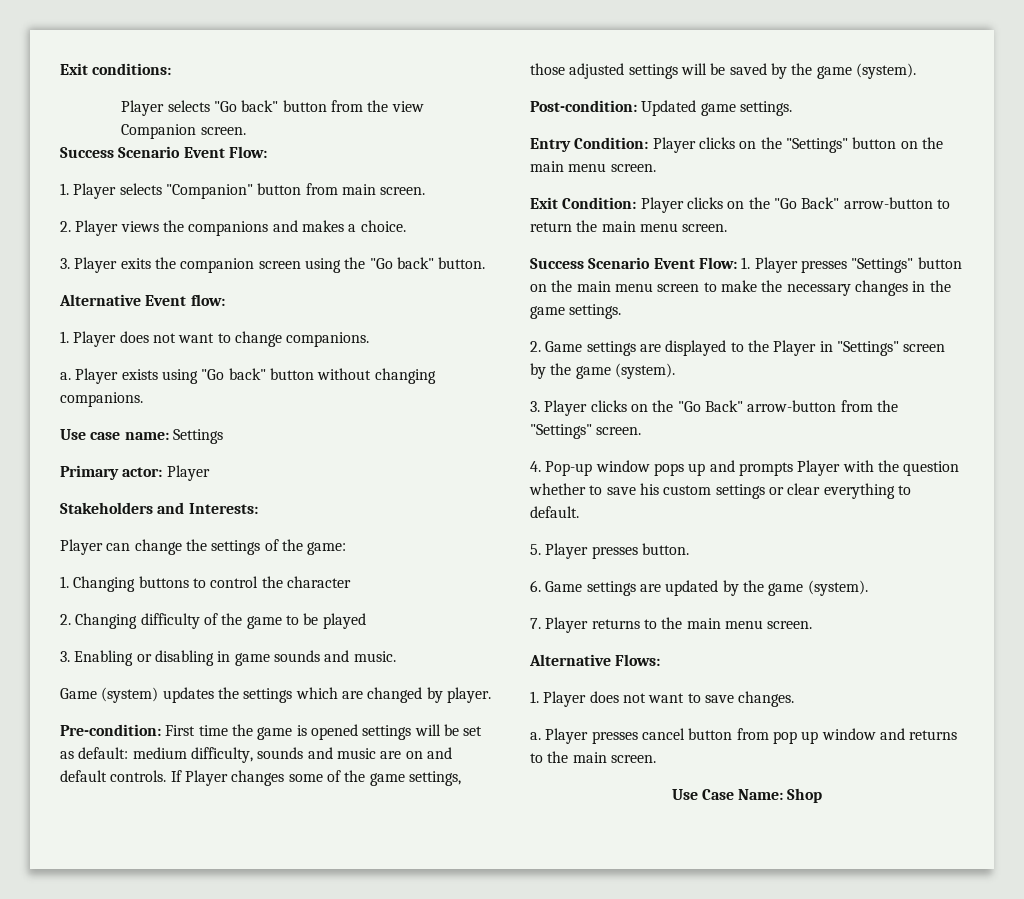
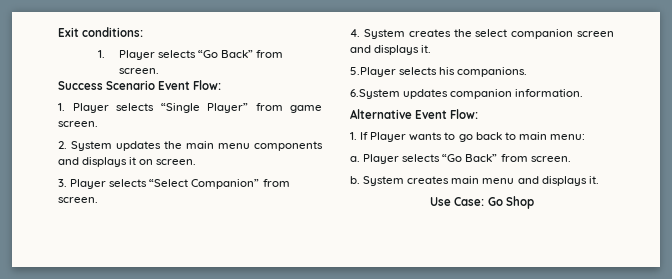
[121,100,424,116] [121,124,197,139] Player selects "Go back" button from the view Companion -> [98,50,283,60] 1. Player selects “Go Back” from
[165,183,426,199] [60,220,406,236] [60,257,486,273] "Companion" button from main screen. // 2. Player views the companions and makes a choice. // 3. Player exits the companion screen using the "Go back" button. -> [160,103,322,113] [58,121,98,127] [58,141,323,151] [58,157,197,167] [58,179,290,189] [58,197,98,203] [350,29,614,39] [350,45,432,55] [350,67,528,77] [350,89,584,99] “Single Player” from game screen. // 2. System updates the main menu components and displays it on screen. // 3. Player selects “Select Companion” from screen. // 4. System creates the select companion screen and displays it. // 5.Player selects his companions. // 6.System updates companion information.
[190,294,225,306] [60,331,370,347] [60,368,436,384] [60,392,143,407] [60,429,223,444] [60,465,210,481] [60,502,258,514] [60,539,347,555] [60,576,351,592] [60,613,366,629] [60,650,396,666] [60,687,491,703] [60,724,483,740] [60,747,452,763] [60,770,461,786] [530,63,916,79] [530,100,792,116] [530,137,943,153] [530,161,656,172] [530,197,950,213] [530,220,728,232] [530,257,962,273] [530,280,951,296] [530,304,622,319] [530,340,946,356] [530,363,675,379] [530,400,898,416] [530,424,642,439] [530,460,960,476] [529,483,911,499] [530,506,579,518] [530,543,689,559] [530,580,868,596] [530,617,813,633] [529,654,661,666] [530,691,795,707] [530,728,958,744] [530,751,656,763] [671,789,784,800] flow: // 1. Player does not want to change companions. // a. Player exists using "Go back" button without changing companions. // Use case name: Settings // Primary actor: Player // Stakeholders and Interests: // Player can change the settings of the game: // 1. Changing buttons to control the character // 2. Changing difficulty of the game to be played // 3. Enabling or disabling in game sounds and music. // Game (system) updates the settings which are changed by player. // Pre-condition: First time the game is opened settings will be set as default: medium difficulty, sounds and music are on and default controls. If Player changes some of the game settings, those adjusted settings will be saved by the game (system). // Post-condition: Updated game settings. // Entry Condition: Player clicks on the "Settings" button on the main menu screen. // Exit Condition: Player clicks on the "Go Back" arrow-button to return the main menu screen. // Success Scenario Event Flow: 1. Player presses "Settings" button on the main menu screen to make the necessary changes in the game settings. // 2. Game settings are displayed to the Player in "Settings" screen by the game (system). // 3. Player clicks on the "Go Back" arrow-button from the "Settings" screen. // 4. Pop-up window pops up and prompts Player with the question whether to save his custom settings or clear everything to default. // 5. Player presses button. // 6. Game settings are updated by the game (system). // 7. Player returns to the main menu screen. // Alternative Flows: // 1. Player does not want to save changes. // a. Player presses cancel button from pop up window and returns to the main screen. // Use Case Name: -> [450,109,479,119] [350,132,585,142] [350,154,571,164] [350,176,599,186] [430,197,503,206] Flow: // 1. If Player wants to go back to main menu: // a. Player selects “Go Back” from screen. // b. System creates main menu and displays it. // Use Case: Go

